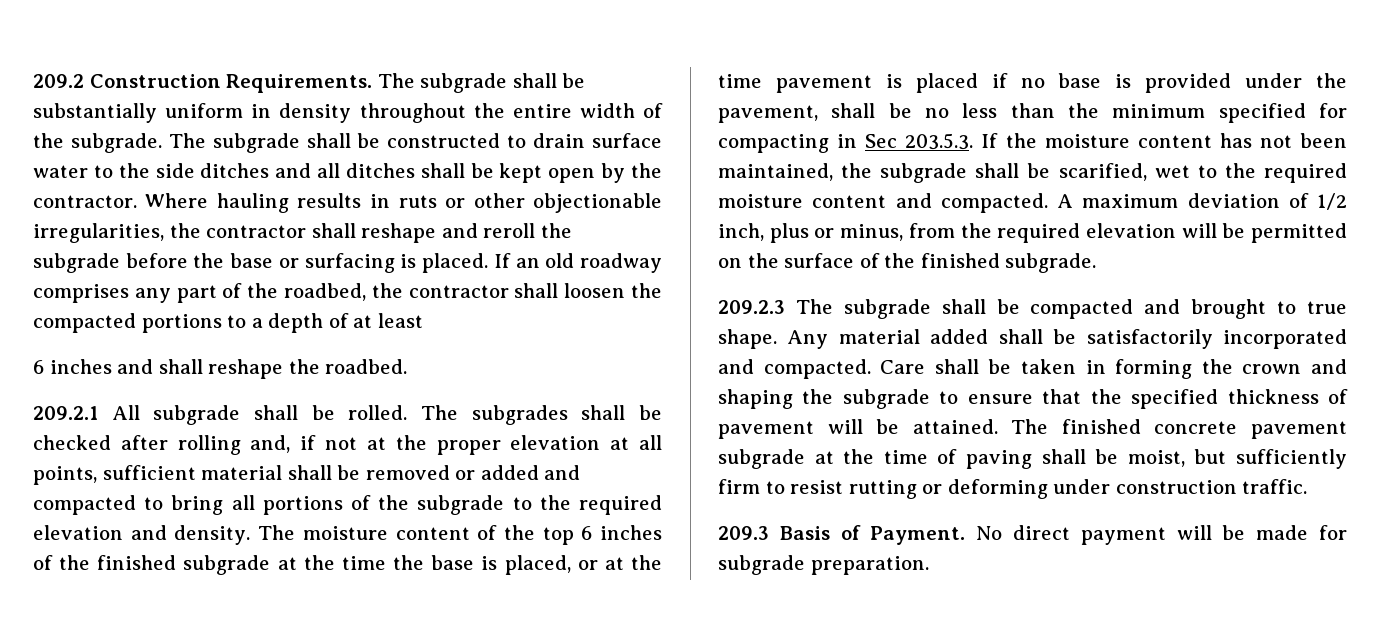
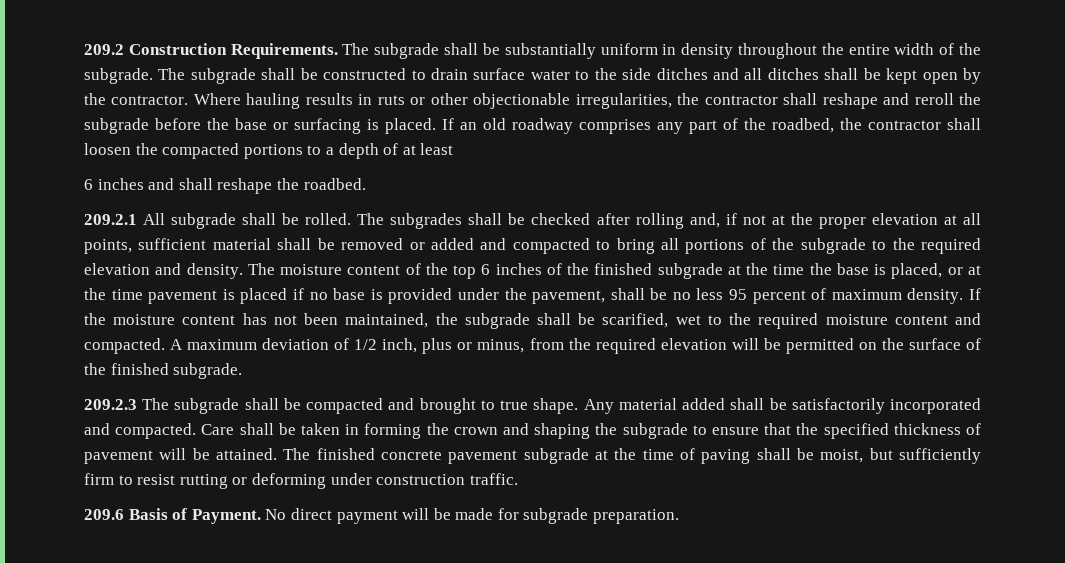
[1010,103,1347,123] [718,133,974,153] than the minimum specified for compacting in Sec 203.5.3. -> [729,288,964,304] 95 percent of maximum density.
[718,526,769,540] 209.3 -> [84,509,124,520] 209.6

